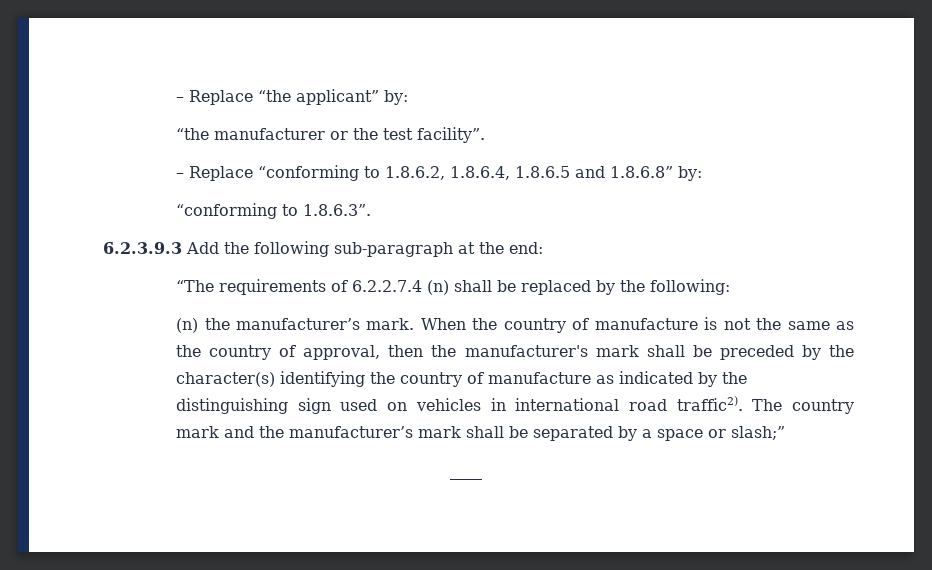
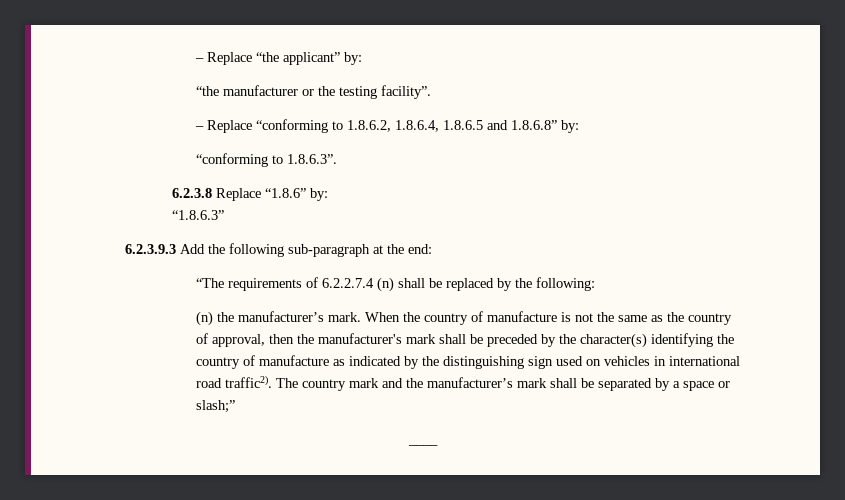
[383,128,414,140] test -> [339,86,378,99] testing
(372, 210) none -> [172,188,329,201] [172,210,225,220] // 6.2.3.8 Replace “1.8.6” by: // “1.8.6.3”

